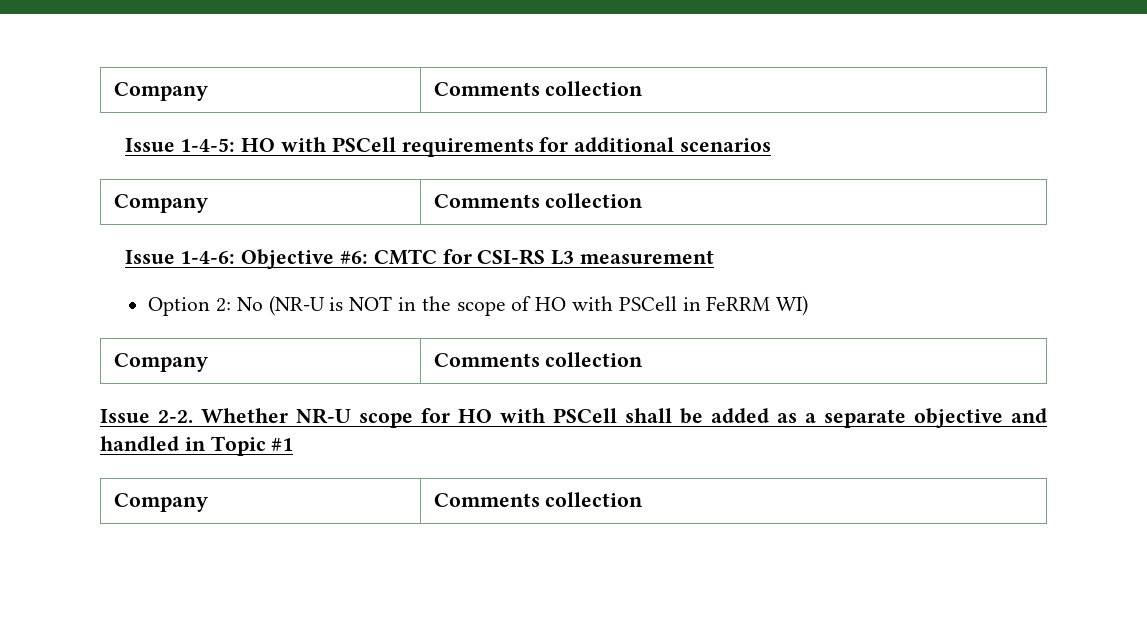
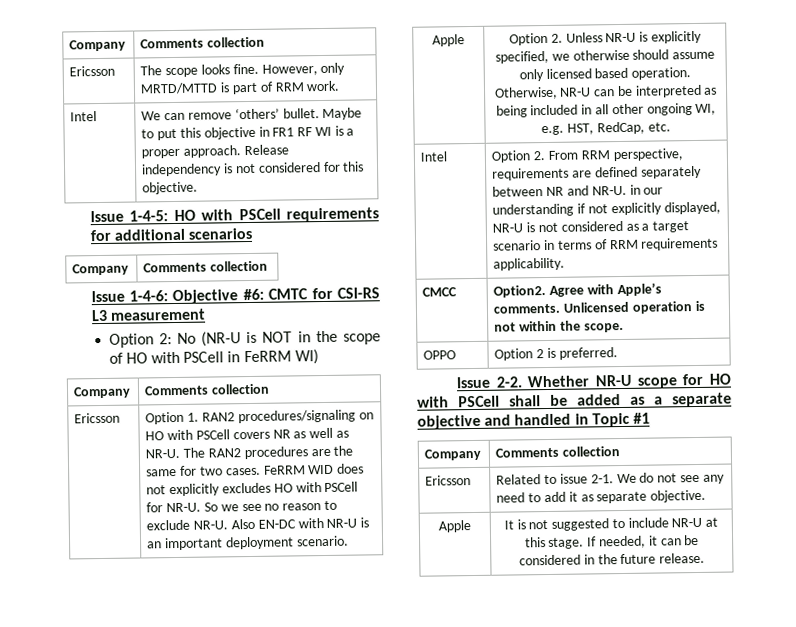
[113,82,208,101] [433,81,644,96] Company | Comments collection -> [69,39,127,52] [140,36,266,49] [69,65,116,77] [140,62,346,78] [140,80,341,95] [70,111,98,122] [141,107,363,121] [141,125,355,141] [141,144,289,159] [141,161,365,177] [142,181,199,195] Company | Comments collection // Ericsson | The scope looks fine. However, only MRTD/MTTD is part of RRM work. // Intel | We can remove ‘others’ bullet. Maybe to put this objective in FR1 RF WI is a proper approach. Release independency is not considered for this objective.
(644, 359) none -> [74,412,121,424] [145,409,374,425] [145,427,349,441] [145,445,354,460] [146,463,365,477] [146,481,359,497] [146,500,337,513] [146,517,370,531] [147,535,349,551] [432,34,465,47] [509,30,702,46] [494,49,716,64] [518,67,692,82] [493,84,718,100] [495,103,717,118] [541,121,671,136] [420,151,448,162] [491,148,683,163] [492,165,702,181] [492,184,664,197] [492,201,721,217] [492,220,690,233] [493,237,719,251] [493,257,566,271] [422,287,458,297] [493,282,662,298] [493,300,705,314] [494,320,624,333] [423,350,457,360] [494,347,618,361] // Ericsson | Option 1. RAN2 procedures/signaling on HO with PSCell covers NR as well as NR-U. The RAN2 procedures are the same for two cases. FeRRM WID does not explicitly excludes HO with PSCell for NR-U. So we see no reason to exclude NR-U. Also EN-DC with NR-U is an important deployment scenario. // Apple | Option 2. Unless NR-U is explicitly specified, we otherwise should assume only licensed based operation. Otherwise, NR-U can be interpreted as being included in all other ongoing WI, e.g. HST, RedCap, etc. // Intel | Option 2. From RRM perspective, requirements are defined separately between NR and NR-U. in our understanding if not explicitly displayed, NR-U is not considered as a target scenario in terms of RRM requirements applicability. // CMCC | Option2. Agree with Apple’s comments. Unlicensed operation is not within the scope. // OPPO | Option 2 is preferred.
(644, 499) none -> [425,475,472,486] [496,472,725,485] [496,489,707,504] [438,520,471,533] [503,517,719,531] [524,534,700,550] [518,552,706,566] // Ericsson | Related to issue 2-1. We do not see any need to add it as separate objective. // Apple | It is not suggested to include NR-U at this stage. If needed, it can be considered in the future release.

